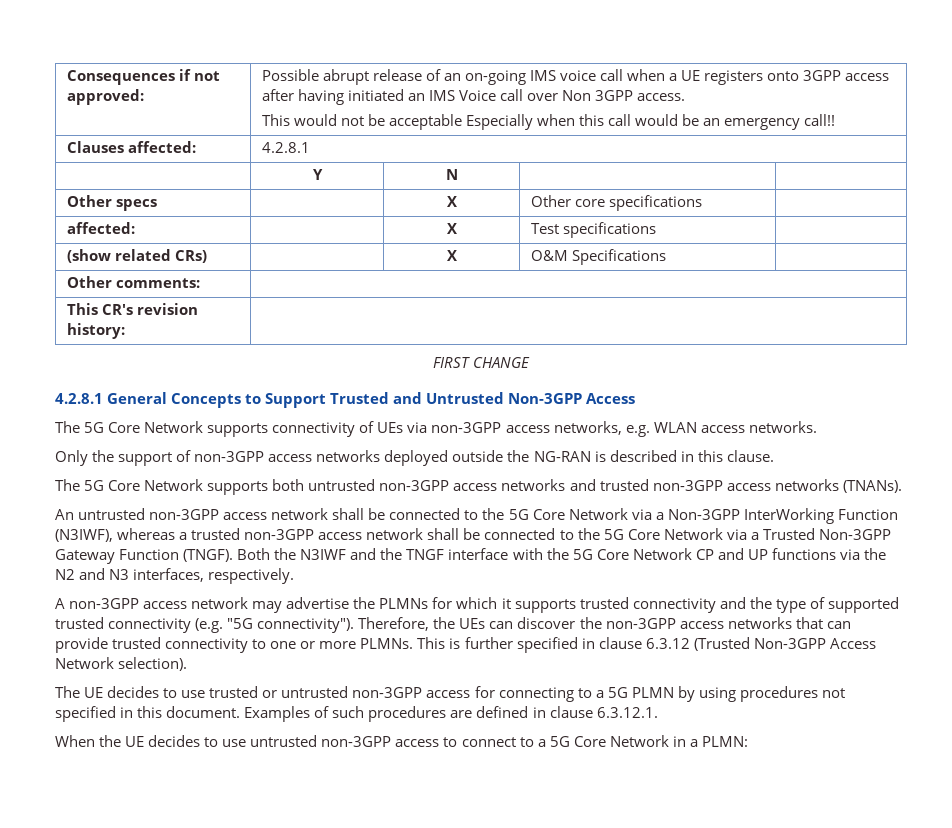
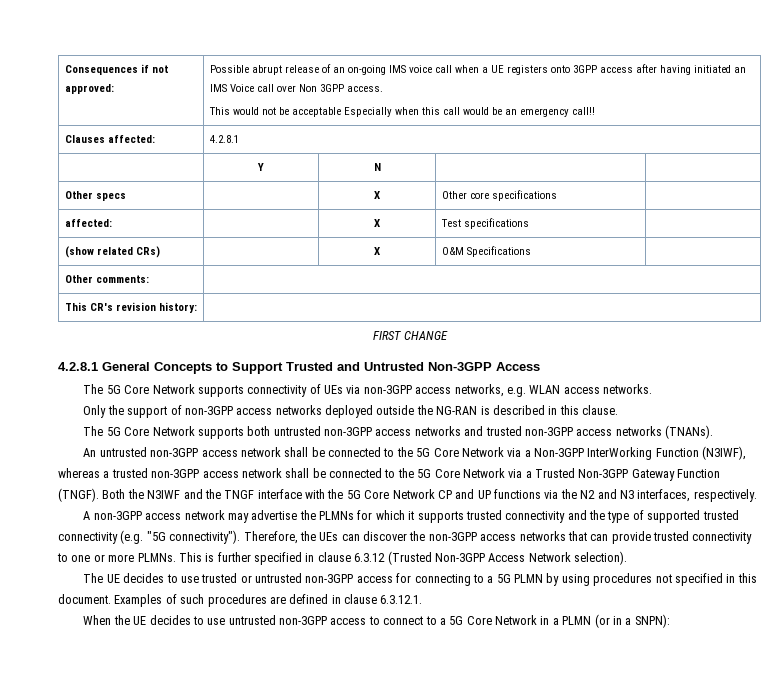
[701,736,748,747] PLMN: -> [562,614,670,628] PLMN (or in a SNPN):

